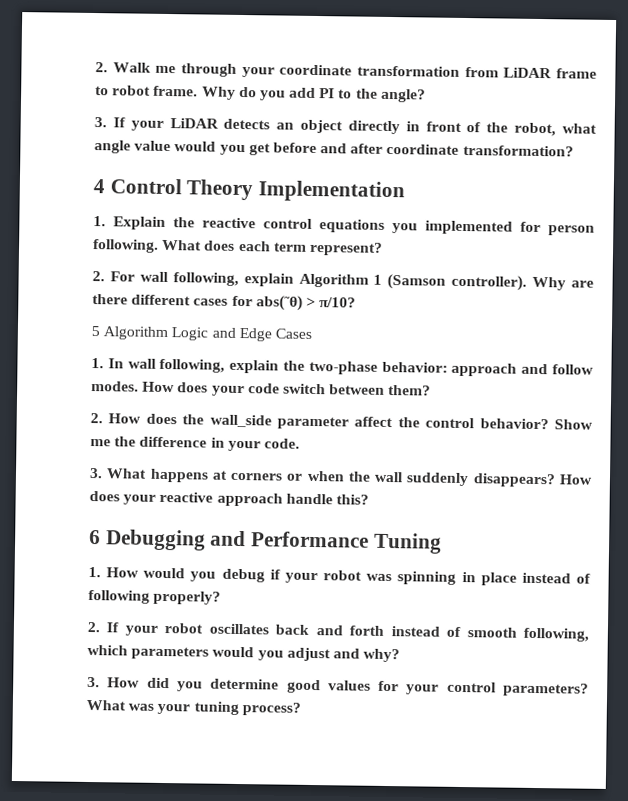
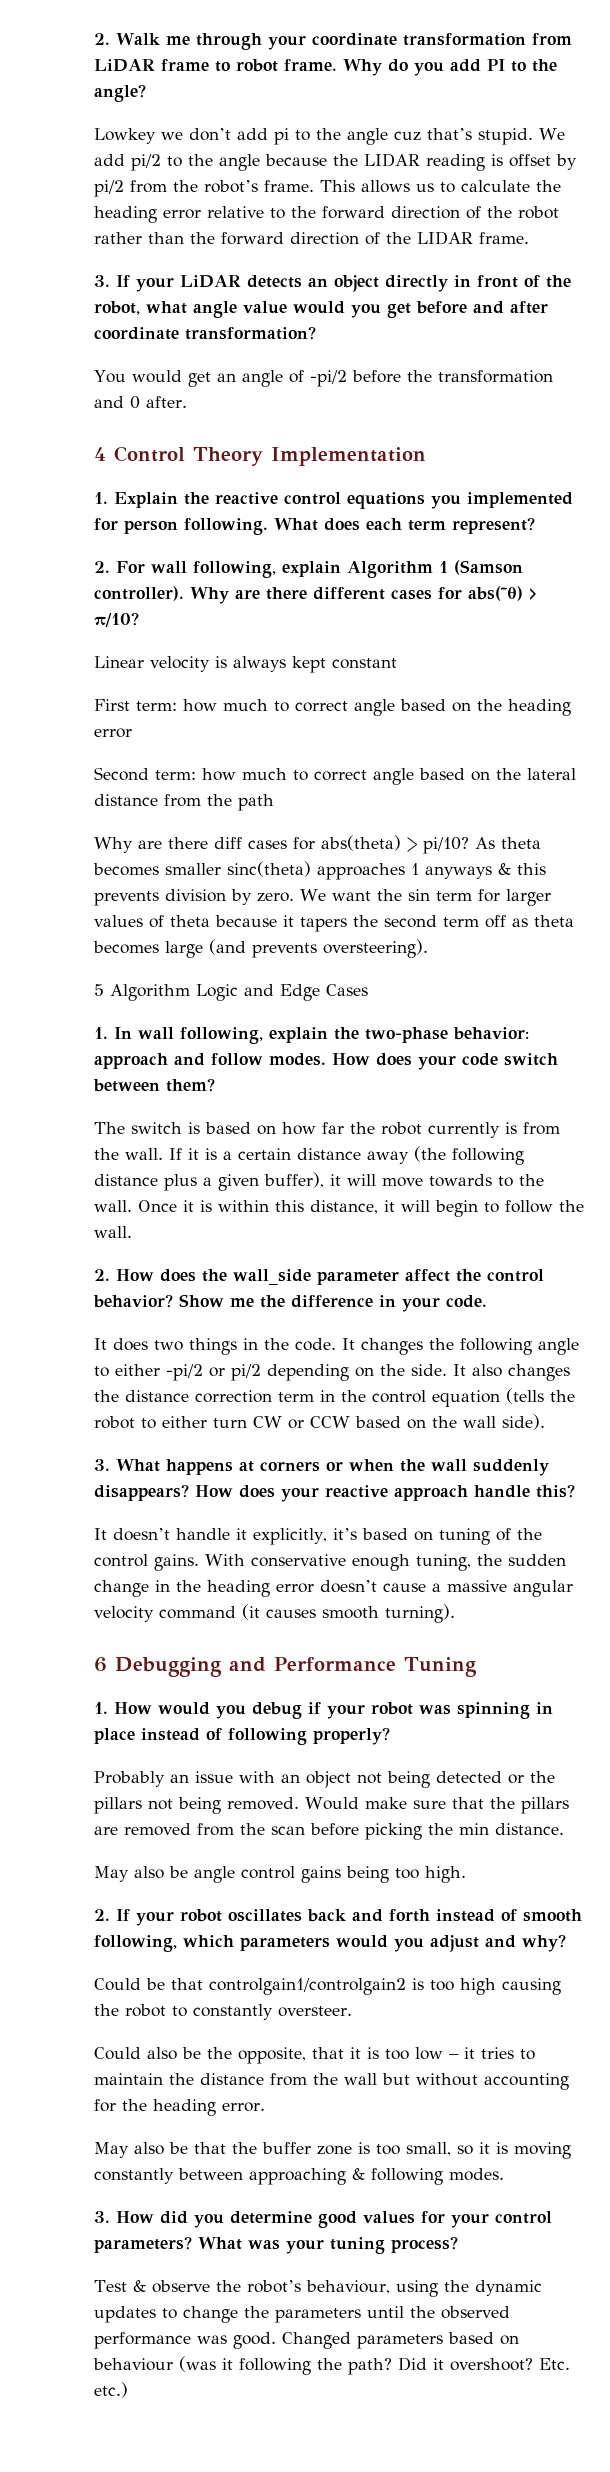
(426, 95) none -> [94,128,565,145] [94,153,577,171] [94,180,561,197] [94,206,559,223] [94,231,529,245] // Lowkey we don’t add pi to the angle cuz that’s stupid. We add pi/2 to the angle because the LIDAR reading is offset by pi/2 from the robot’s frame. This allows us to calculate the heading error relative to the forward direction of the robot rather than the forward direction of the LIDAR frame.
(574, 150) none -> [94,370,553,387] [94,396,187,409] // You would get an angle of -pi/2 before the transformation and 0 after.
(357, 302) none -> [94,656,397,673] [94,699,571,716] [94,728,132,738] [94,767,576,785] [94,794,274,811] [94,835,541,854] [93,861,546,880] [94,889,551,906] [94,915,574,932] [93,939,428,958] // Linear velocity is always kept constant // First term: how much to correct angle based on the heading error // Second term: how much to correct angle based on the lateral distance from the path // Why are there diff cases for abs(theta) > pi/10? As theta becomes smaller sinc(theta) approaches 1 anyways & this prevents division by zero. We want the sin term for larger values of theta because it tapers the second term off as theta becomes large (and prevents oversteering).
(432, 390) none -> [94,1122,560,1138] [94,1146,524,1165] [94,1172,544,1191] [94,1200,584,1217] [94,1226,132,1238] // The switch is based on how far the robot currently is from the wall. If it is a certain distance away (the following distance plus a given buffer), it will move towards to the wall. Once it is within this distance, it will begin to follow the wall.
(300, 443) none -> [94,1338,579,1355] [94,1364,570,1381] [94,1388,575,1407] [94,1414,545,1430] // It does two things in the code. It changes the following angle to either -pi/2 or pi/2 depending on the side. It also changes the distance correction term in the control equation (tells the robot to either turn CW or CCW based on the wall side).
(369, 499) none -> [94,1528,542,1545] [94,1554,566,1571] [94,1580,573,1597] [94,1604,455,1623] // It doesn’t handle it explicitly, it’s based on tuning of the control gains. With conservative enough tuning, the sudden change in the heading error doesn’t cause a massive angular velocity command (it causes smooth turning).
(222, 597) none -> [94,1771,555,1788] [94,1797,569,1814] [94,1823,564,1840] [94,1866,466,1883] // Probably an issue with an object not being detected or the pillars not being removed. Would make sure that the pillars are removed from the scan before picking the min distance. // May also be angle control gains being too high.
(401, 655) none -> [94,1978,561,1995] [94,2004,352,2020] [94,2047,535,2064] [94,2073,569,2090] [94,2099,265,2116] [94,2142,571,2159] [94,2168,504,2185] // Could be that controlgain1/controlgain2 is too high causing the robot to constantly oversteer. // Could also be the opposite, that it is too low – it tries to maintain the distance from the wall but without accounting for the heading error. // May also be that the buffer zone is too small, so it is moving constantly between approaching & following modes.
(301, 709) none -> [94,2280,542,2297] [94,2306,510,2323] [94,2332,519,2349] [93,2356,570,2375] [94,2382,128,2398] // Test & observe the robot’s behaviour, using the dynamic updates to change the parameters until the observed performance was good. Changed parameters based on behaviour (was it following the path? Did it overshoot? Etc. etc.)

